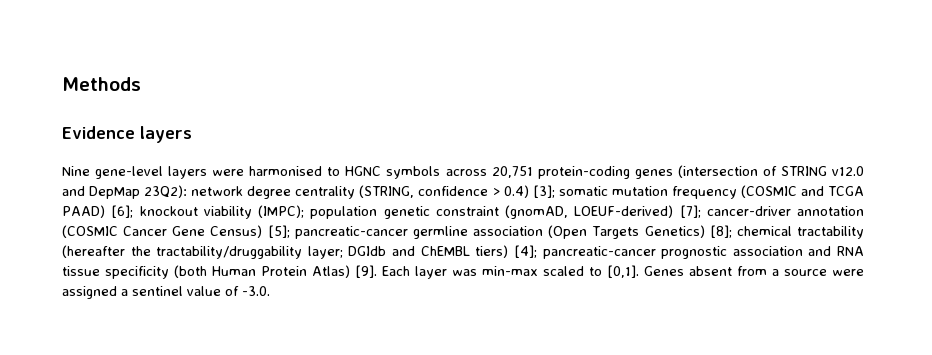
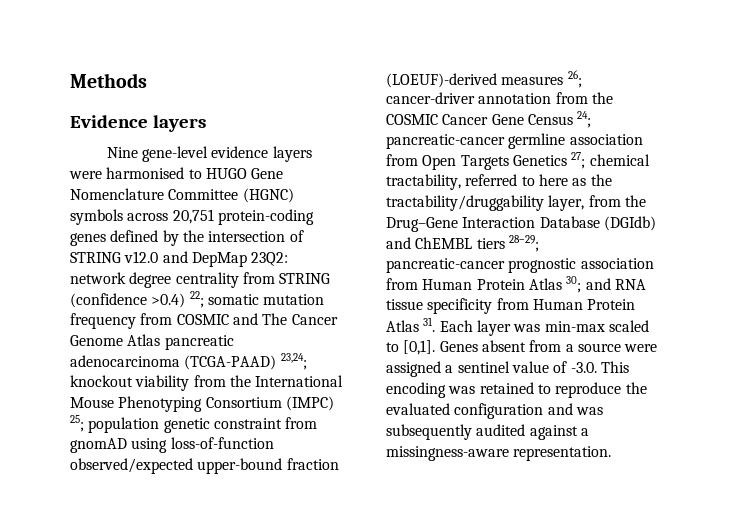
(164, 172) none -> [211,146,269,158] evidence
[345,166,382,176] HGNC -> [205,168,284,179] [70,188,294,203] HUGO Gene Nomenclature Committee (HGNC)
[677,165,758,178] (intersection -> [110,230,286,246] defined by the intersection
[144,185,188,198] 23Q2): -> [251,252,289,266] 23Q2:
[359,185,864,199] [62,205,864,219] [62,225,865,239] [62,245,803,259] (STRING, confidence > 0.4) [3]; somatic mutation frequency (COSMIC and TCGA PAAD) [6]; knockout viability (IMPC); population genetic constraint (gnomAD, LOEUF-derived) [7]; cancer-driver annotation (COSMIC Cancer Gene Census) [5]; pancreatic-cancer germline association (Open Targets Genetics) [8]; chemical tractability (hereafter the tractability/druggability layer; DGIdb and ChEMBL tiers) [4]; pancreatic-cancer prognostic association -> [242,272,331,284] [70,291,325,308] [70,313,338,329] [70,334,234,350] [70,353,307,370] [70,375,344,391] [70,396,334,412] [70,415,318,433] [70,437,274,453] [70,458,339,474] [386,70,582,88] [386,92,613,104] [386,111,592,128] [386,133,643,149] [386,152,650,170] [386,174,612,190] [386,195,646,211] [386,216,656,232] [386,235,539,252] [386,258,654,273] [386,276,582,293] from STRING (confidence >0.4) 22; somatic mutation frequency from COSMIC and The Cancer Genome Atlas pancreatic adenocarcinoma (TCGA-PAAD) 23,24; knockout viability from the International Mouse Phenotyping Consortium (IMPC) 25; population genetic constraint from gnomAD using loss-of-function observed/expected upper-bound fraction (LOEUF)-derived measures 26; cancer-driver annotation from the COSMIC Cancer Gene Census 24; pancreatic-cancer germline association from Open Targets Genetics 27; chemical tractability, referred to here as the tractability/druggability layer, from the Drug–Gene Interaction Database (DGIdb) and ChEMBL tiers 28–29; pancreatic-cancer prognostic association from Human Protein Atlas 30;
[174,265,377,278] (both Human Protein Atlas) [9]. -> [496,298,636,310] [386,317,436,332] from Human Protein Atlas 31.
(270, 291) none -> [600,361,629,373] [386,382,647,398] [386,403,603,419] [386,424,589,440] [386,446,612,461] This encoding was retained to reproduce the evaluated configuration and was subsequently audited against a missingness-aware representation.

